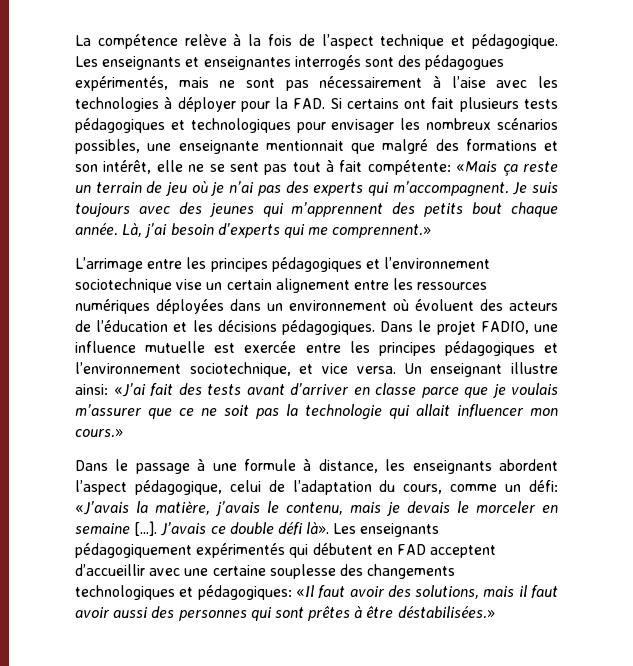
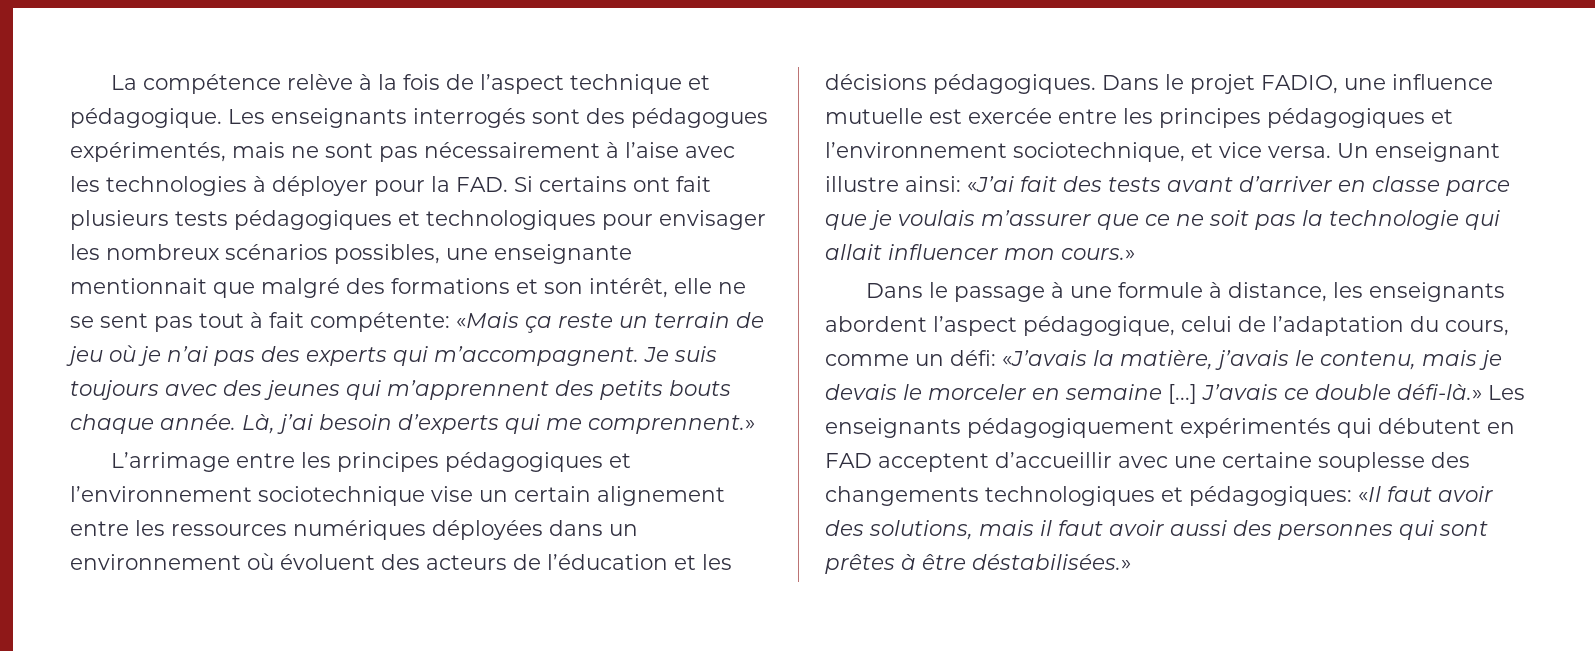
[185,56,291,70] et enseignantes -> (407, 118) none
[472,202,503,214] bout -> [669,380,731,396] bouts
[134,521,158,536] [...]. -> [1168,384,1197,404] [...]
[277,522,330,535] défi là». -> [1397,384,1482,400] défi-là.»

